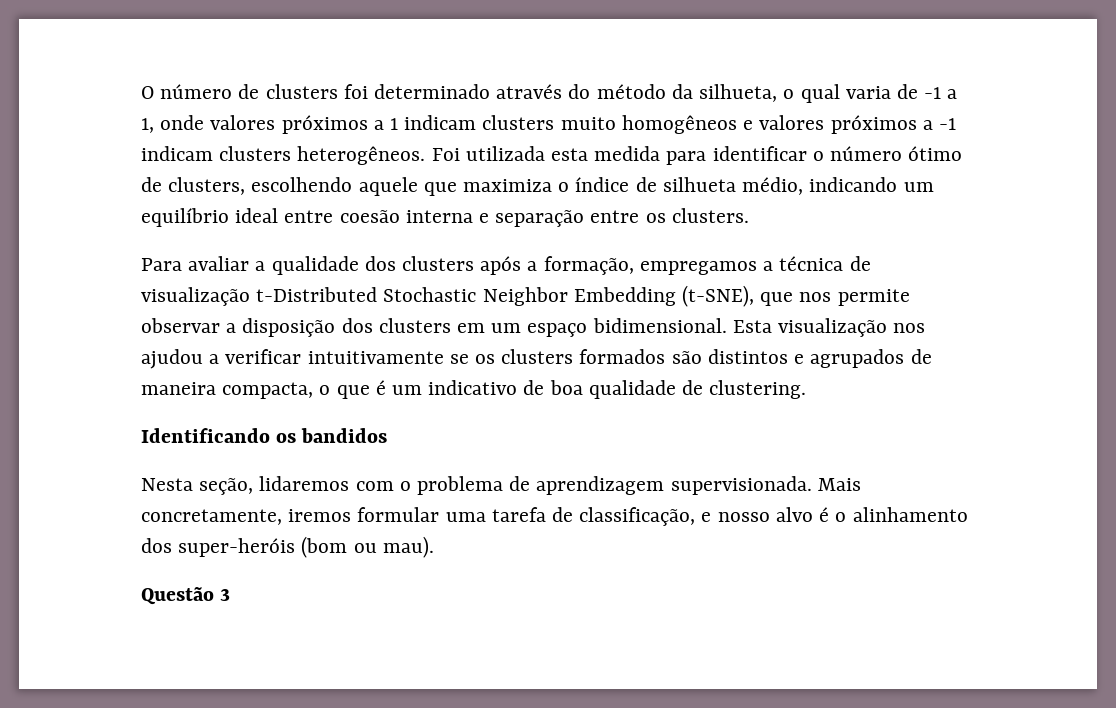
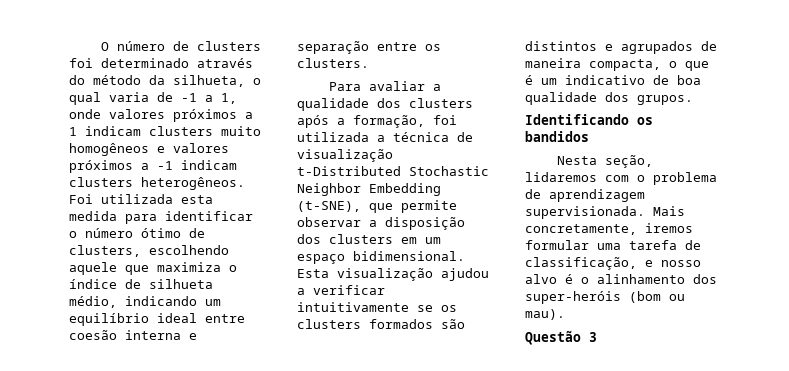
[639,261,757,275] empregamos -> [433,115,457,125] [297,132,369,142] foi utilizada
[799,292,832,302] nos -> (393, 208) none
[893,323,926,333] nos -> (433, 274) none
[682,380,807,399] de clustering. -> [605,92,693,105] dos grupos.

